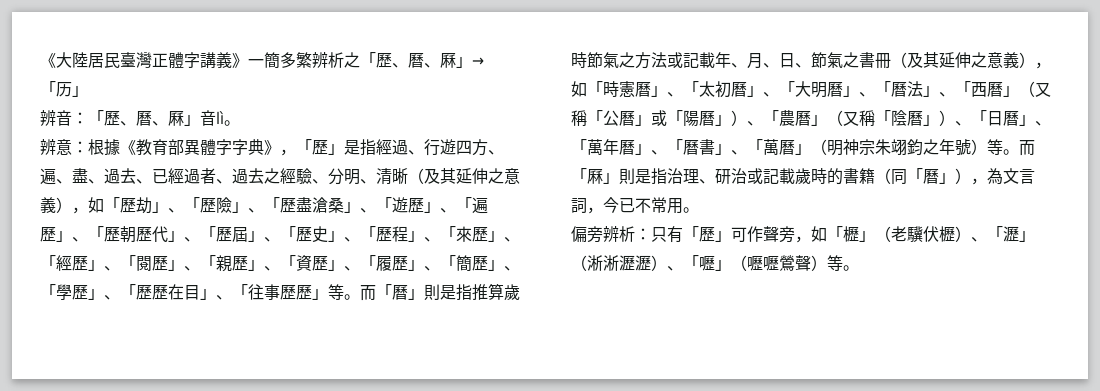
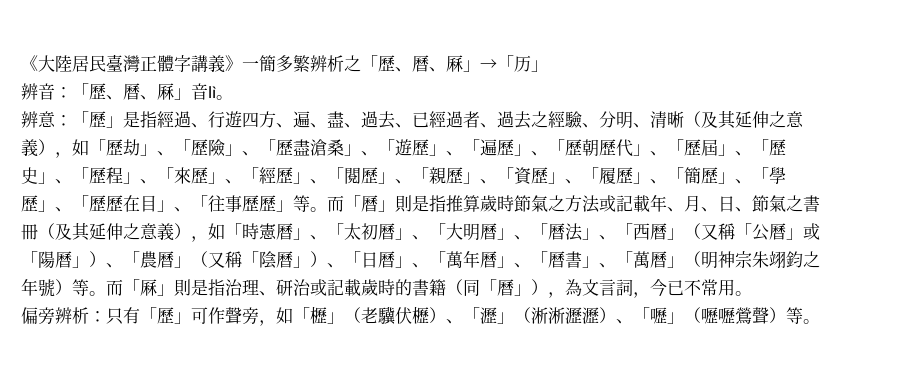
[88,139,296,156] 根據《教育部異體字字典》， -> (72, 120) none

